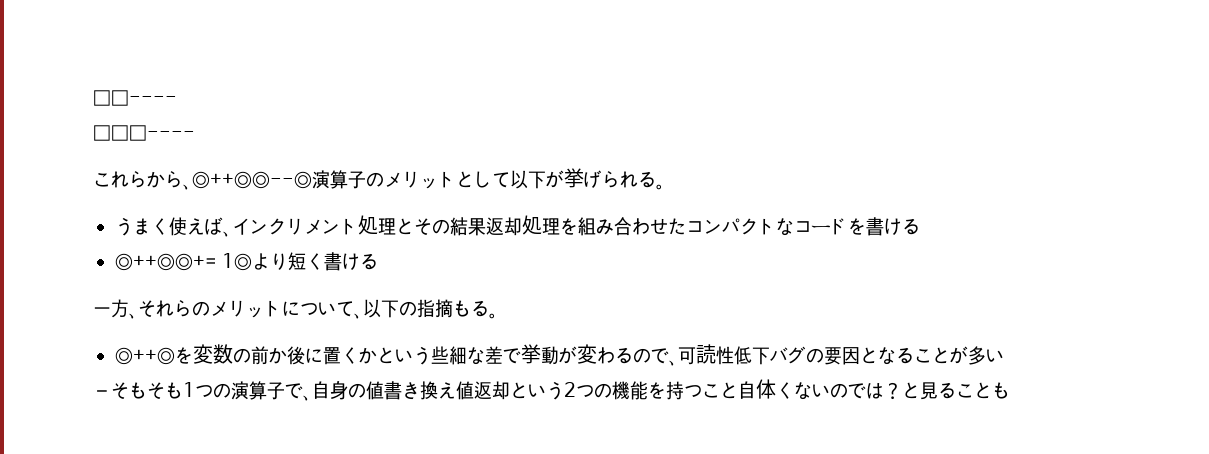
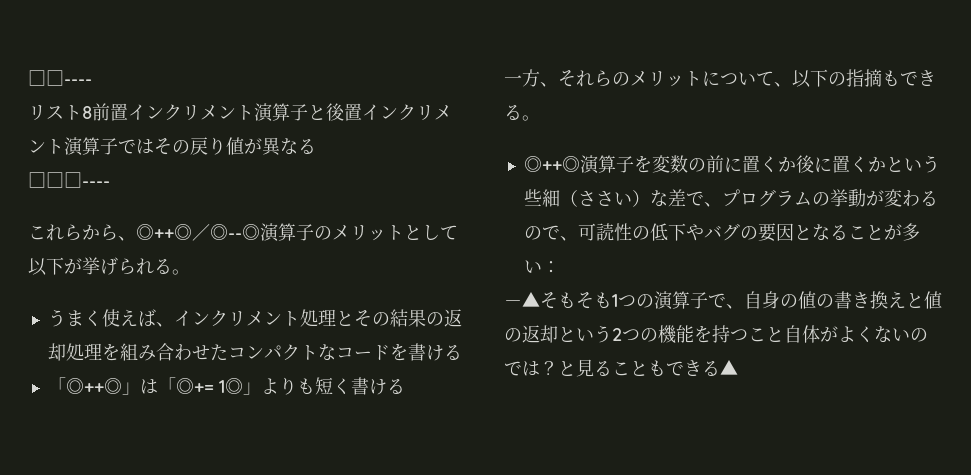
(177, 98) none -> [28,103,452,122] [28,137,316,156] // リスト8前置インクリメント演算子と後置インクリメント演算子ではその戻り値が異なる
[192,171,312,189] ◎++◎◎--◎ -> [136,224,260,241] ◎++◎／◎--◎
(486, 227) none -> [425,312,444,326] の
[115,253,289,271] ◎++◎◎+= 1◎より -> [47,377,315,395] 「◎++◎」は「◎+= 1◎」よりも
(471, 308) none -> [900,70,936,86] でき
(175, 356) none -> [579,155,634,174] 演算子
(269, 355) none -> [723,155,778,173] に置く
[467,346,521,365] な差で -> [559,189,830,207] （ささい）な差で、プログラムの
[734,346,770,365] 低下 -> [631,223,704,241] の低下や
(1004, 355) none -> [541,261,560,273] ：
(111, 393) none -> [522,292,540,307] ▲
(384, 390) none -> [816,294,834,308] の
[456,381,474,400] 値 -> [906,291,942,309] [504,328,522,342] と値の
(776, 389) none -> [820,326,856,342] がよ
(1010, 390) none -> [666,360,738,376] できる▲

